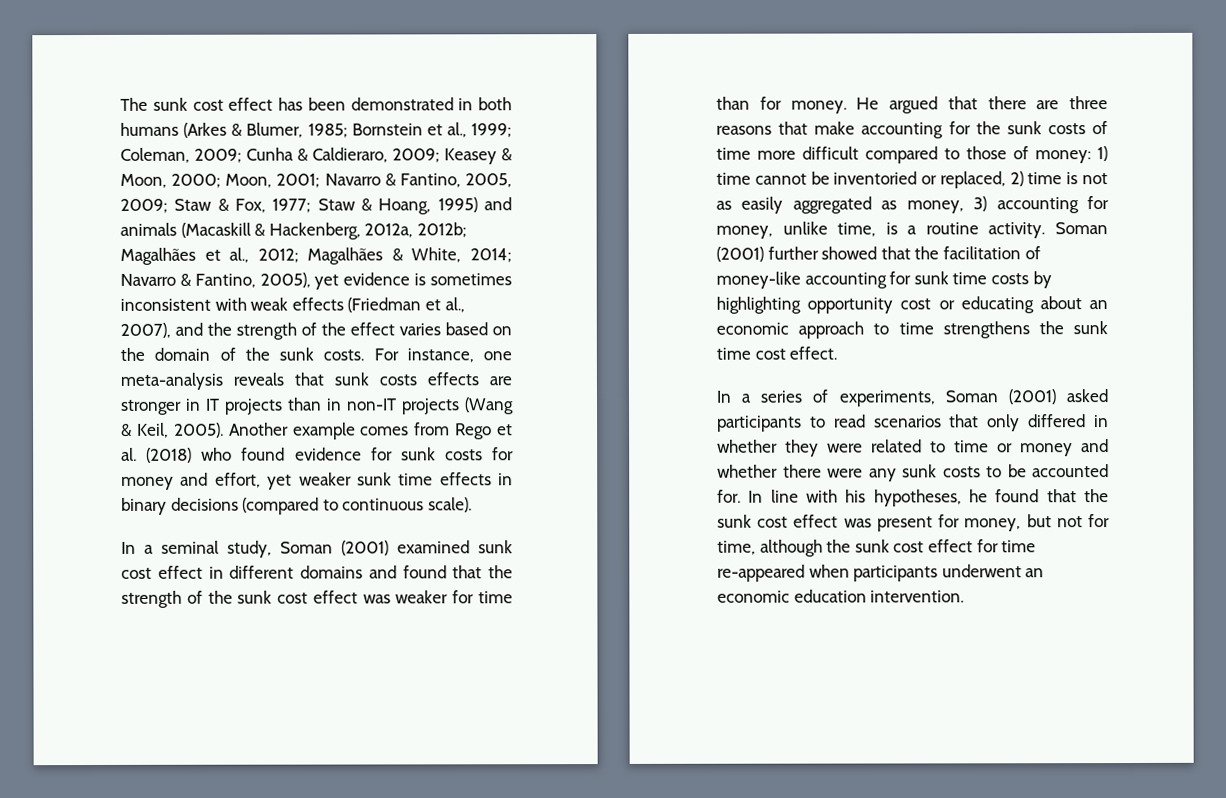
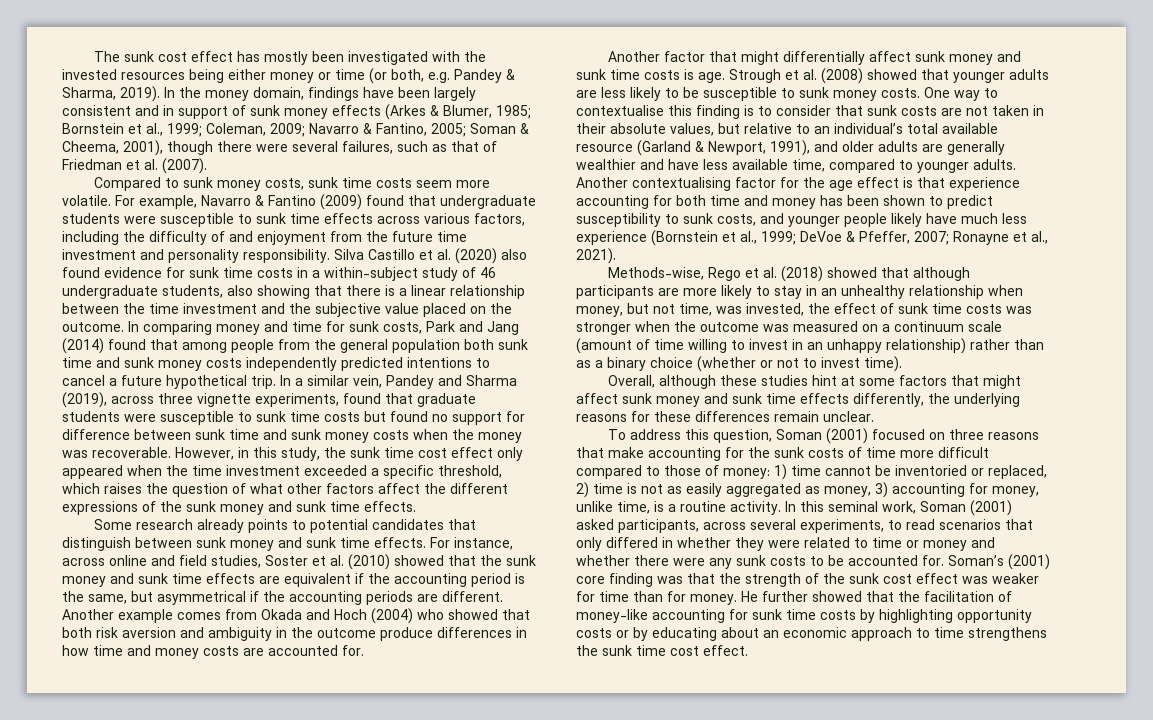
[307,97,512,111] [120,122,179,136] been demonstrated in both humans -> [264,51,487,65] [62,68,515,84] [62,86,476,102] [62,105,381,119] mostly been investigated with the invested resources being either money or time (or both, e.g. Pandey & Sharma, 2019). In the money domain, findings have been largely consistent and in support of sunk money effects
[246,147,513,165] [120,173,512,188] [120,197,513,215] [120,222,467,240] [120,247,512,265] [120,272,512,290] [120,297,465,313] [120,322,512,340] [120,347,512,363] [120,372,512,390] [121,397,514,415] [121,422,513,440] [121,447,514,463] [121,472,513,490] [121,497,472,515] [121,540,513,558] [121,565,513,579] [121,590,513,608] [716,96,1060,114] Cunha & Caldieraro, 2009; Keasey & Moon, 2000; Moon, 2001; Navarro & Fantino, 2005, 2009; Staw & Fox, 1977; Staw & Hoang, 1995) and animals (Macaskill & Hackenberg, 2012a, 2012b; Magalhães et al., 2012; Magalhães & White, 2014; Navarro & Fantino, 2005), yet evidence is sometimes inconsistent with weak effects (Friedman et al., 2007), and the strength of the effect varies based on the domain of the sunk costs. For instance, one meta-analysis reveals that sunk costs effects are stronger in IT projects than in non-IT projects (Wang & Keil, 2005). Another example comes from Rego et al. (2018) who found evidence for sunk costs for money and effort, yet weaker sunk time effects in binary decisions (compared to continuous scale). // In a seminal study, Soman (2001) examined sunk cost effect in different domains and found that the strength of the sunk cost effect was weaker for time than for money. He argued that there are -> [309,123,529,137] [62,140,497,156] [62,158,207,174] [94,177,491,191] [62,194,536,210] [62,213,525,227] [62,231,467,245] [62,248,527,264] [62,267,496,281] [62,285,525,299] [62,303,512,317] [62,321,519,335] [62,338,528,354] [62,357,490,371] [62,375,517,389] [62,392,476,408] [62,411,525,425] [62,429,522,443] [62,447,523,461] [62,465,502,479] [62,483,508,497] [62,501,416,515] [94,519,477,533] [62,537,513,551] [62,554,536,570] [62,573,525,587] [62,591,503,605] [62,608,530,624] [62,627,527,641] [62,645,364,659] [608,51,1022,65] [576,68,1049,84] [576,87,998,101] [576,105,1044,119] [576,123,998,136] [576,140,1005,156] [576,159,1016,173] [576,177,1020,191] [576,195,993,209] [576,213,1027,227] [576,230,1048,246] [576,248,616,264] [608,266,971,282] [576,285,1023,299] [576,303,1032,317] [576,321,1002,335] [576,338,1044,354] [576,356,902,372] [608,375,1022,389] [576,393,1020,407] [576,411,874,422] [608,428,946,444] Navarro & Fantino, 2005; Soman & Cheema, 2001), though there were several failures, such as that of Friedman et al. (2007). // Compared to sunk money costs, sunk time costs seem more volatile. For example, Navarro & Fantino (2009) found that undergraduate students were susceptible to sunk time effects across various factors, including the difficulty of and enjoyment from the future time investment and personality responsibility. Silva Castillo et al. (2020) also found evidence for sunk time costs in a within-subject study of 46 undergraduate students, also showing that there is a linear relationship between the time investment and the subjective value placed on the outcome. In comparing money and time for sunk costs, Park and Jang (2014) found that among people from the general population both sunk time and sunk money costs independently predicted intentions to cancel a future hypothetical trip. In a similar vein, Pandey and Sharma (2019), across three vignette experiments, found that graduate students were susceptible to sunk time costs but found no support for difference between sunk time and sunk money costs when the money was recoverable. However, in this study, the sunk time cost effect only appeared when the time investment exceeded a specific threshold, which raises the question of what other factors affect the different expressions of the sunk money and sunk time effects. // Some research already points to potential candidates that distinguish between sunk money and sunk time effects. For instance, across online and field studies, Soster et al. (2010) showed that the sunk money and sunk time effects are equivalent if the accounting period is the same, but asymmetrical if the accounting periods are different. Another example comes from Okada and Hoch (2004) who showed that both risk aversion and ambiguity in the outcome produce differences in how time and money costs are accounted for. // Another factor that might differentially affect sunk money and sunk time costs is age. Strough et al. (2008) showed that younger adults are less likely to be susceptible to sunk money costs. One way to contextualise this finding is to consider that sunk costs are not taken in their absolute values, but relative to an individual’s total available resource (Garland & Newport, 1991), and older adults are generally wealthier and have less available time, compared to younger adults. Another contextualising factor for the age effect is that experience accounting for both time and money has been shown to predict susceptibility to sunk costs, and younger people likely have much less experience (Bornstein et al., 1999; DeVoe & Pfeffer, 2007; Ronayne et al., 2021). // Methods-wise, Rego et al. (2018) showed that although participants are more likely to stay in an unhealthy relationship when money, but not time, was invested, the effect of sunk time costs was stronger when the outcome was measured on a continuum scale (amount of time willing to invest in an unhappy relationship) rather than as a binary choice (whether or not to invest time). // Overall, although these studies hint at some factors that might affect sunk money and sunk time effects differently, the underlying reasons for these differences remain unclear. // To address this question, Soman (2001) focused on
[1055,222,1108,235] [716,246,1041,262] [716,271,1052,289] [716,296,1108,314] [716,321,1108,339] [716,346,838,360] [716,389,1109,407] [717,415,802,432] Soman (2001) further showed that the facilitation of money-like accounting for sunk time costs by highlighting opportunity cost or educating about an economic approach to time strengthens the sunk time cost effect. // In a series of experiments, Soman (2001) asked participants -> [785,500,1012,516] [576,519,884,533] In this seminal work, Soman (2001) asked participants, across several experiments,
[748,489,1109,507] [717,514,1110,532] [717,539,1037,557] [717,564,1045,582] [717,589,965,603] In line with his hypotheses, he found that the sunk cost effect was present for money, but not for time, although the sunk cost effect for time re-appeared when participants underwent an economic education intervention. -> [948,554,1050,570] [576,573,1039,587] [576,591,1012,605] [576,609,1032,623] [576,627,1047,641] [576,645,748,656] Soman’s (2001) core finding was that the strength of the sunk cost effect was weaker for time than for money. He further showed that the facilitation of money-like accounting for sunk time costs by highlighting opportunity costs or by educating about an economic approach to time strengthens the sunk time cost effect.

